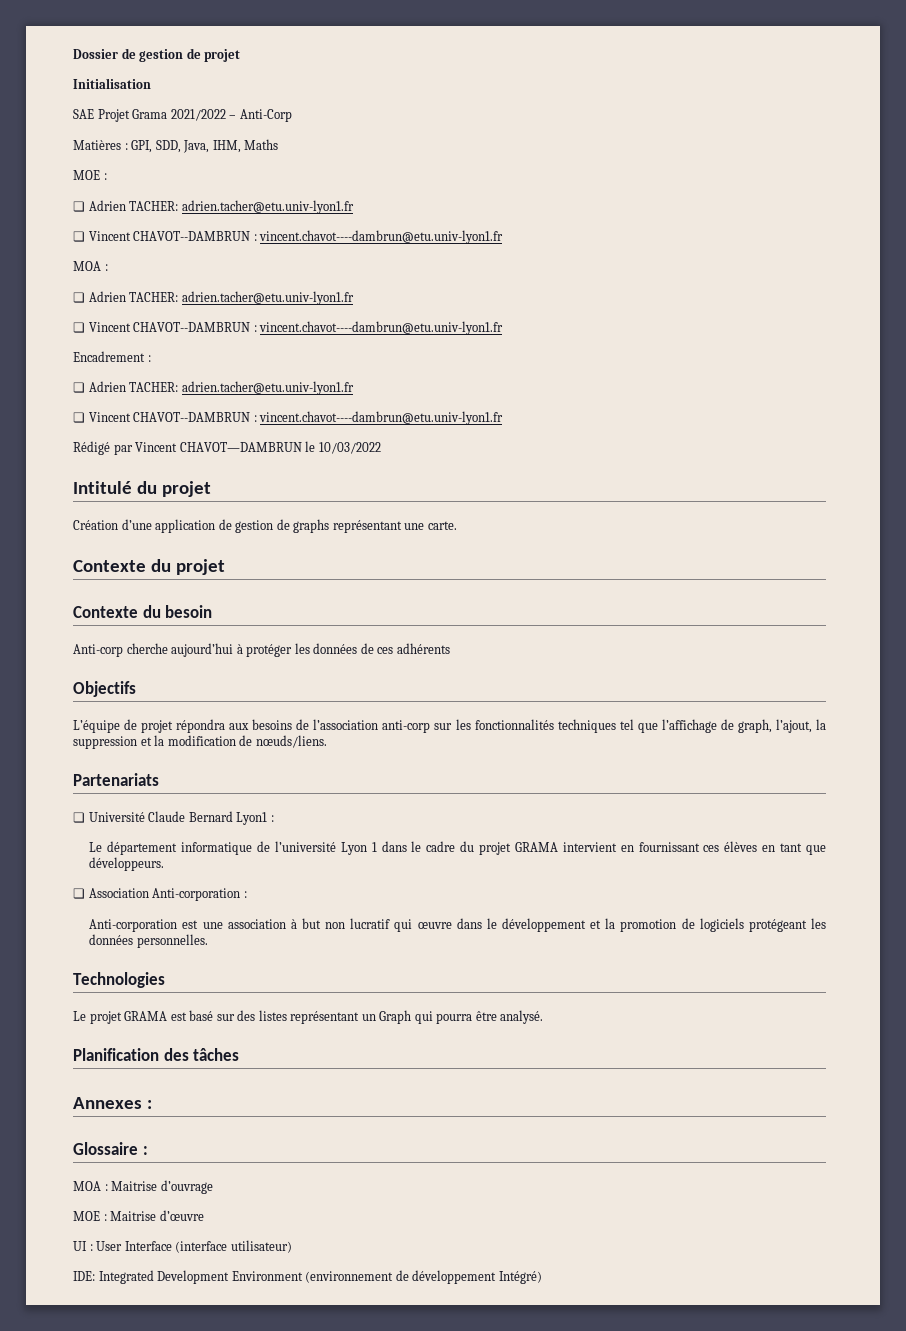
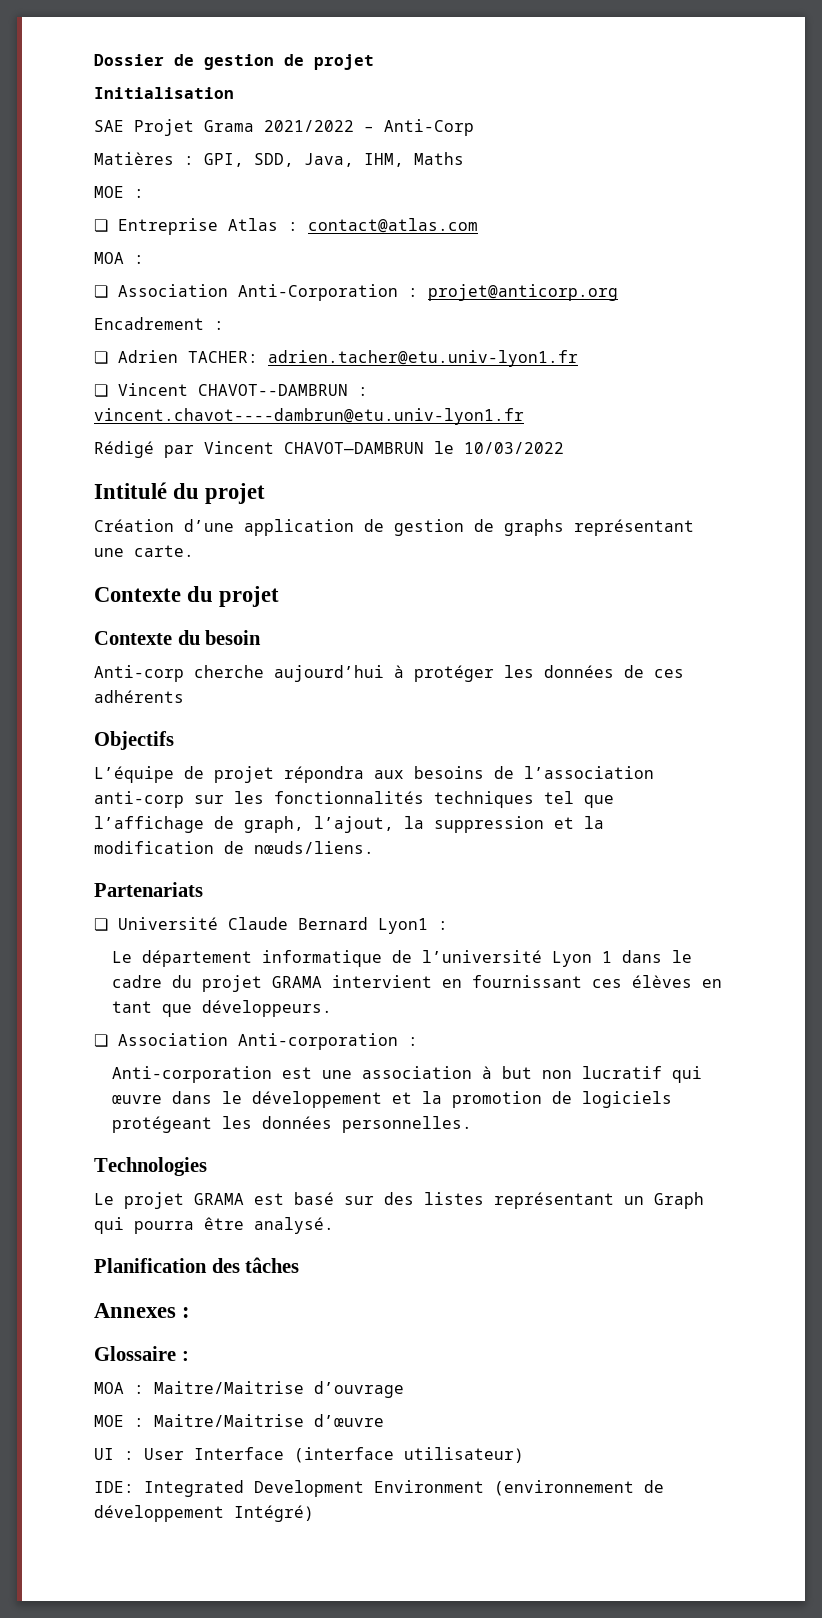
[88,200,354,214] [73,230,504,244] [73,261,108,271] [73,291,354,305] [73,321,504,335] Adrien TACHER: adrien.tacher@etu.univ-lyon1.fr // ❏ Vincent CHAVOT--DAMBRUN : vincent.chavot----dambrun@etu.univ-lyon1.fr // MOA : // ❏ Adrien TACHER: adrien.tacher@etu.univ-lyon1.fr // ❏ Vincent CHAVOT--DAMBRUN : vincent.chavot----dambrun@etu.univ-lyon1.fr -> [118,218,478,235] [94,252,144,264] [94,284,618,301] Entreprise Atlas : contact@atlas.com // MOA : // ❏ Association Anti-Corporation : projet@anticorp.org
[111,1181,158,1191] Maitrise -> [154,1381,304,1394] Maitre/Maitrise
[110,1211,157,1221] Maitrise -> [154,1414,304,1427] Maitre/Maitrise

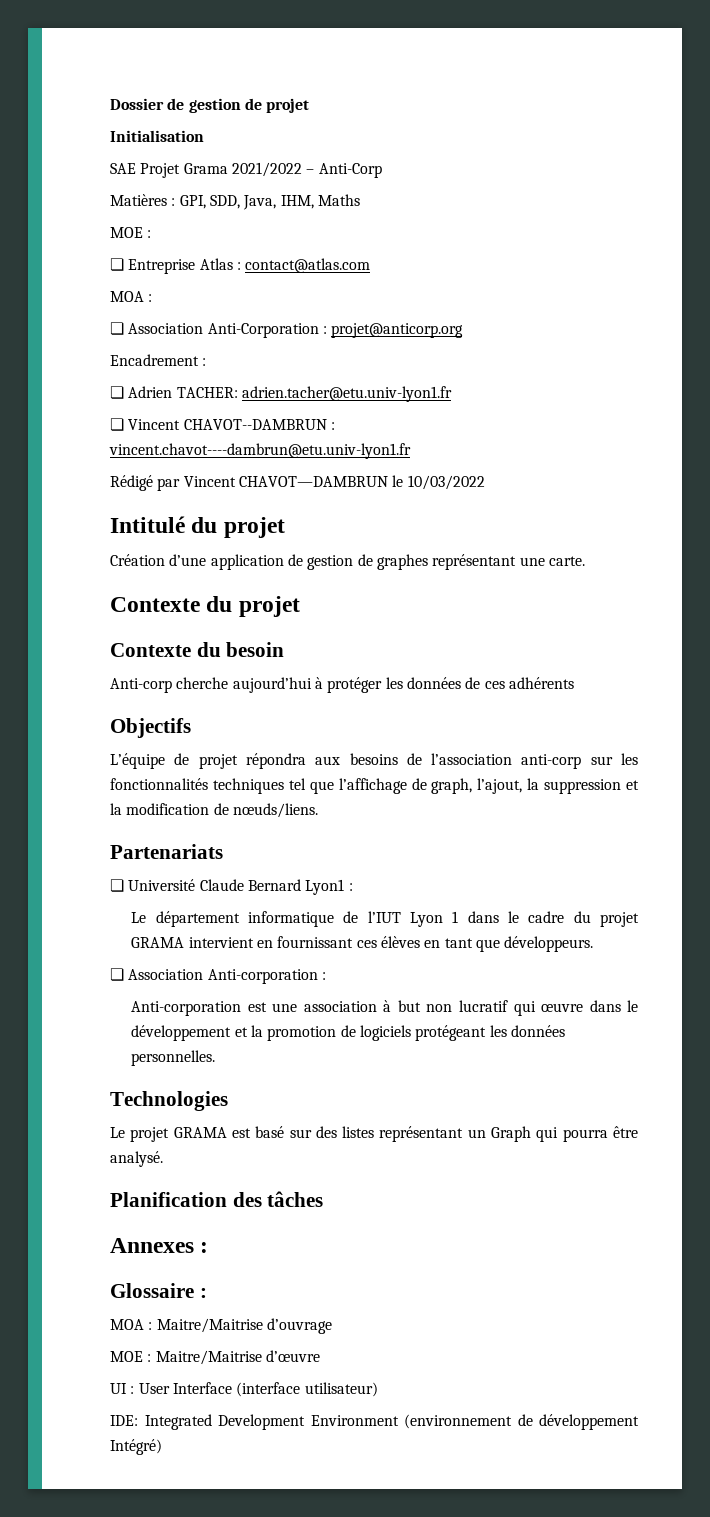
[504,519,564,536] graphs -> [376,554,428,570] graphes
[422,950,543,963] l’université -> [367,911,401,923] l’IUT

